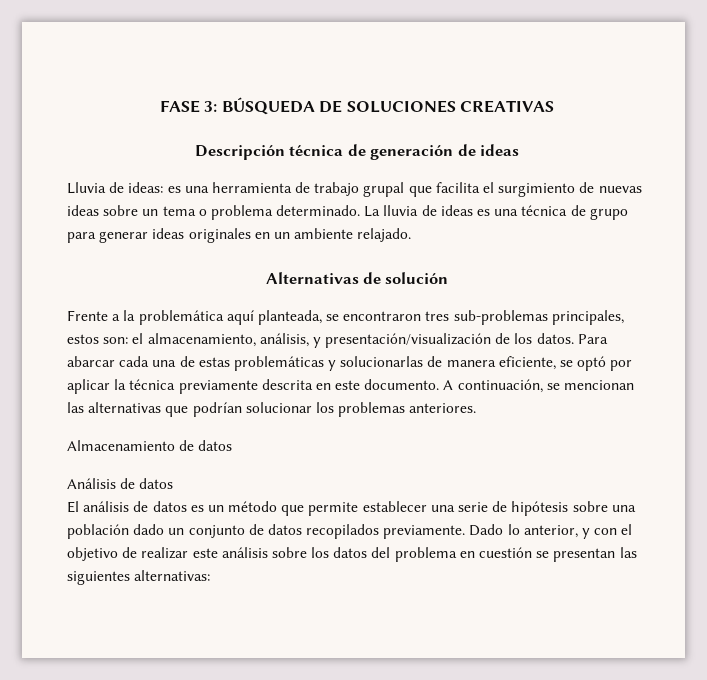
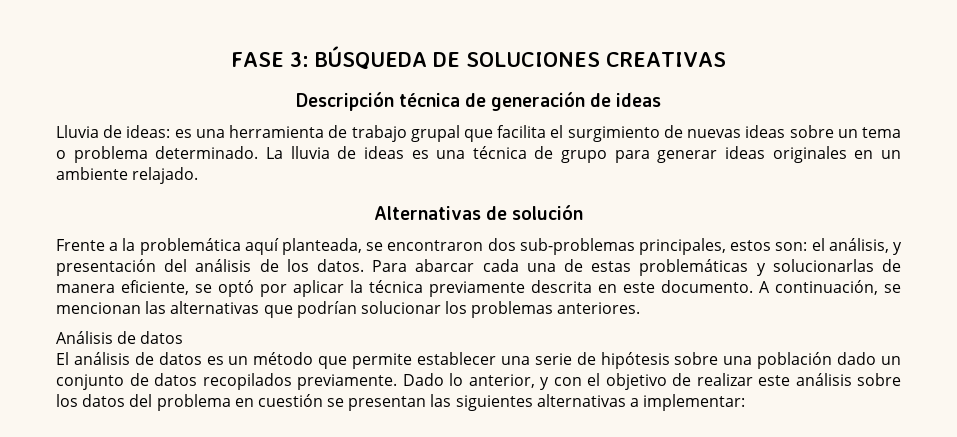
[425,311,450,321] tres -> [487,238,516,251] dos
[147,333,256,347] almacenamiento, -> (825, 244) none
[325,333,492,348] presentación/visualización -> [56,259,252,276] presentación del análisis
[67,440,233,451] // Almacenamiento de datos -> (641, 308) none
[134,570,211,581] alternativas: -> [536,394,746,411] alternativas a implementar:

